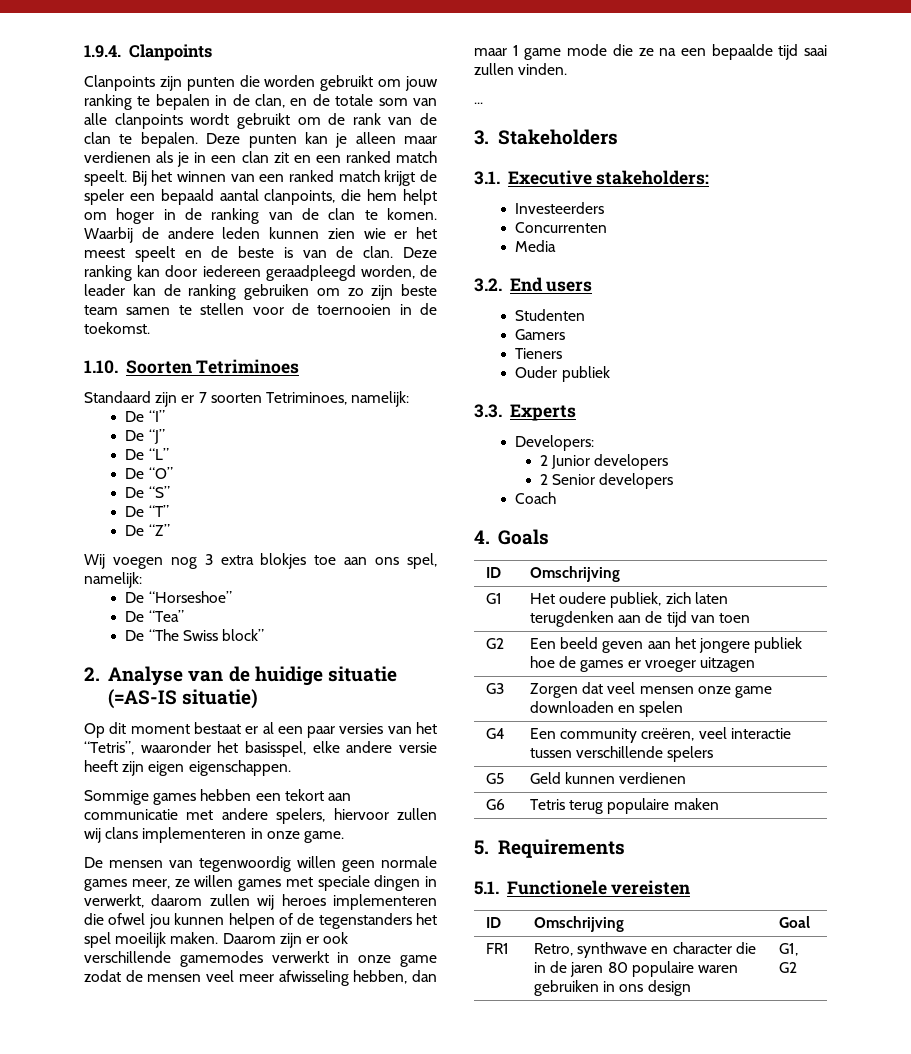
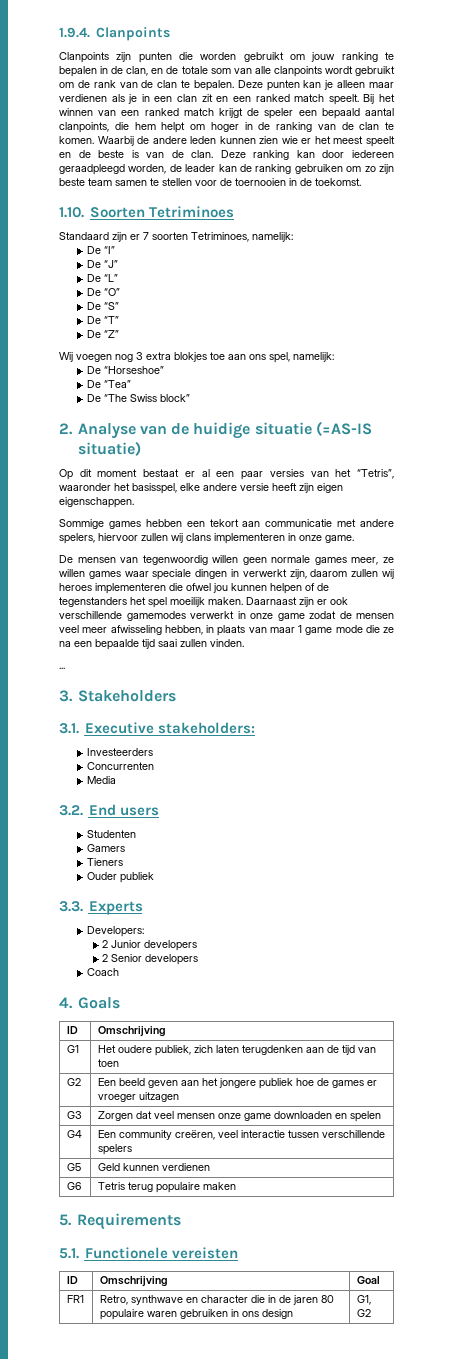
[285,877,313,887] met -> [124,571,149,577] waar
[84,894,144,908] verwerkt, -> [242,569,307,579] verwerkt zijn,
[222,933,276,944] Daarom -> [246,597,297,605] Daarnaast
[412,970,437,982] dan -> [206,625,267,636] in plaats van

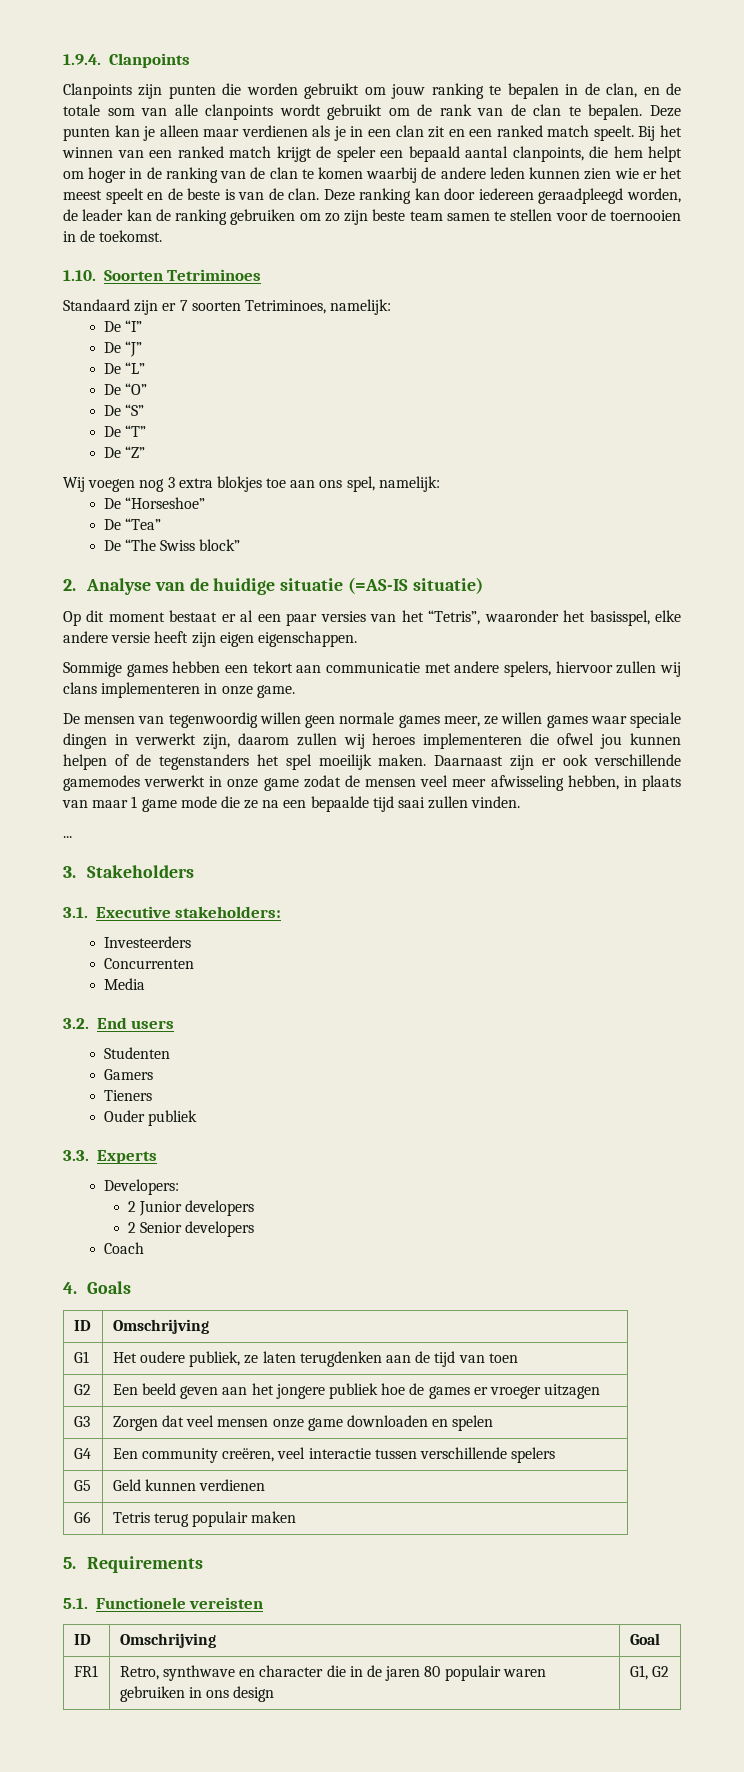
[59,136,134,146] komen. Waarbij -> [318,167,418,183] komen waarbij
[193,1045,213,1053] zich -> [244,1355,259,1364] ze
[155,1182,200,1193] populaire -> [192,1511,249,1527] populair
[99,1309,144,1320] populaire -> [444,1665,501,1681] populair

